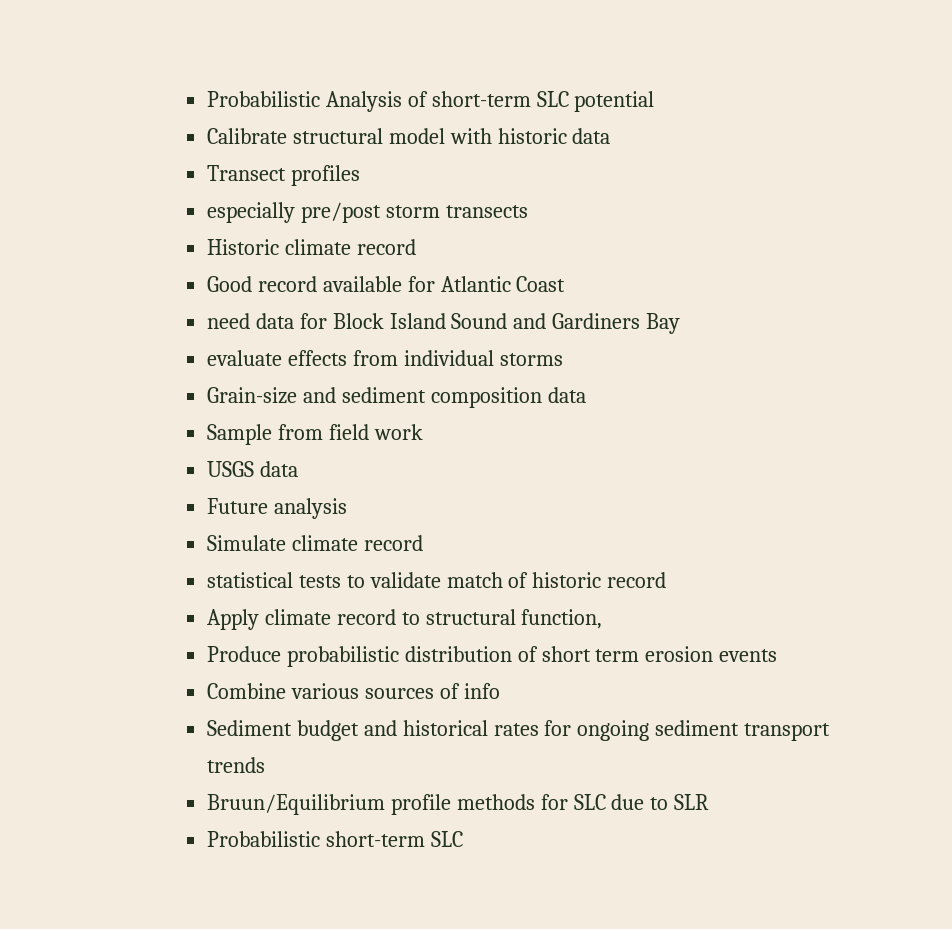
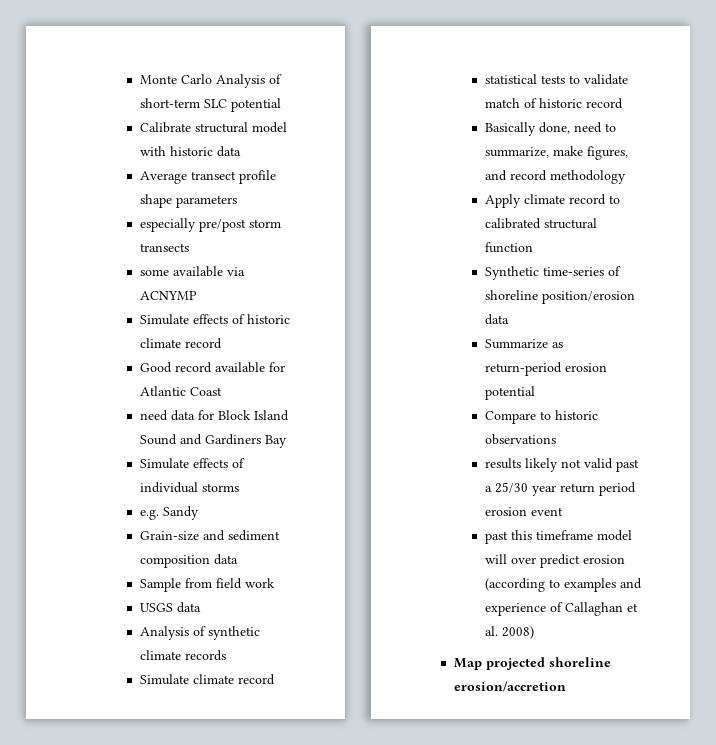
[206,91,320,107] Probabilistic -> [139,74,212,84] Monte Carlo
[206,165,360,186] Transect profiles -> [139,170,276,184] [139,194,237,208] Average transect profile shape parameters
[206,239,279,255] Historic -> [139,266,245,277] [139,291,197,300] [139,314,290,325] some available via ACNYMP // Simulate effects of historic
[206,350,398,366] evaluate effects from -> [139,458,245,469] Simulate effects of
(563, 359) none -> [139,506,199,520] // e.g. Sandy
[206,498,347,519] Future analysis -> [139,626,260,640] [139,650,226,661] Analysis of synthetic climate records
[206,609,603,630] [206,646,778,667] [206,683,500,699] [206,720,831,741] [206,757,265,773] [206,794,710,815] [206,831,463,847] Apply climate record to structural function, // Produce probabilistic distribution of short term erosion events // Combine various sources of info // Sediment budget and historical rates for ongoing sediment transport trends // Bruun/Equilibrium profile methods for SLC due to SLR // Probabilistic short-term SLC -> [484,122,616,136] [484,146,628,160] [484,170,626,184] [484,194,620,208] [484,218,597,229] [484,242,533,253] [484,266,621,280] [484,290,635,304] [484,314,509,325] [484,339,563,349] [484,362,607,376] [484,386,535,400] [484,410,598,424] [484,434,556,445] [484,458,639,472] [484,482,636,496] [484,507,563,516] [484,530,632,544] [484,554,625,568] [484,578,642,592] [484,602,638,616] [484,626,534,639] [453,657,611,670] [453,681,566,692] Basically done, need to summarize, make figures, and record methodology // Apply climate record to calibrated structural function // Synthetic time-series of shoreline position/erosion data // Summarize as return-period erosion potential // Compare to historic observations // results likely not valid past a 25/30 year return period erosion event // past this timeframe model will over predict erosion (according to examples and experience of Callaghan et al. 2008) // Map projected shoreline erosion/accretion

